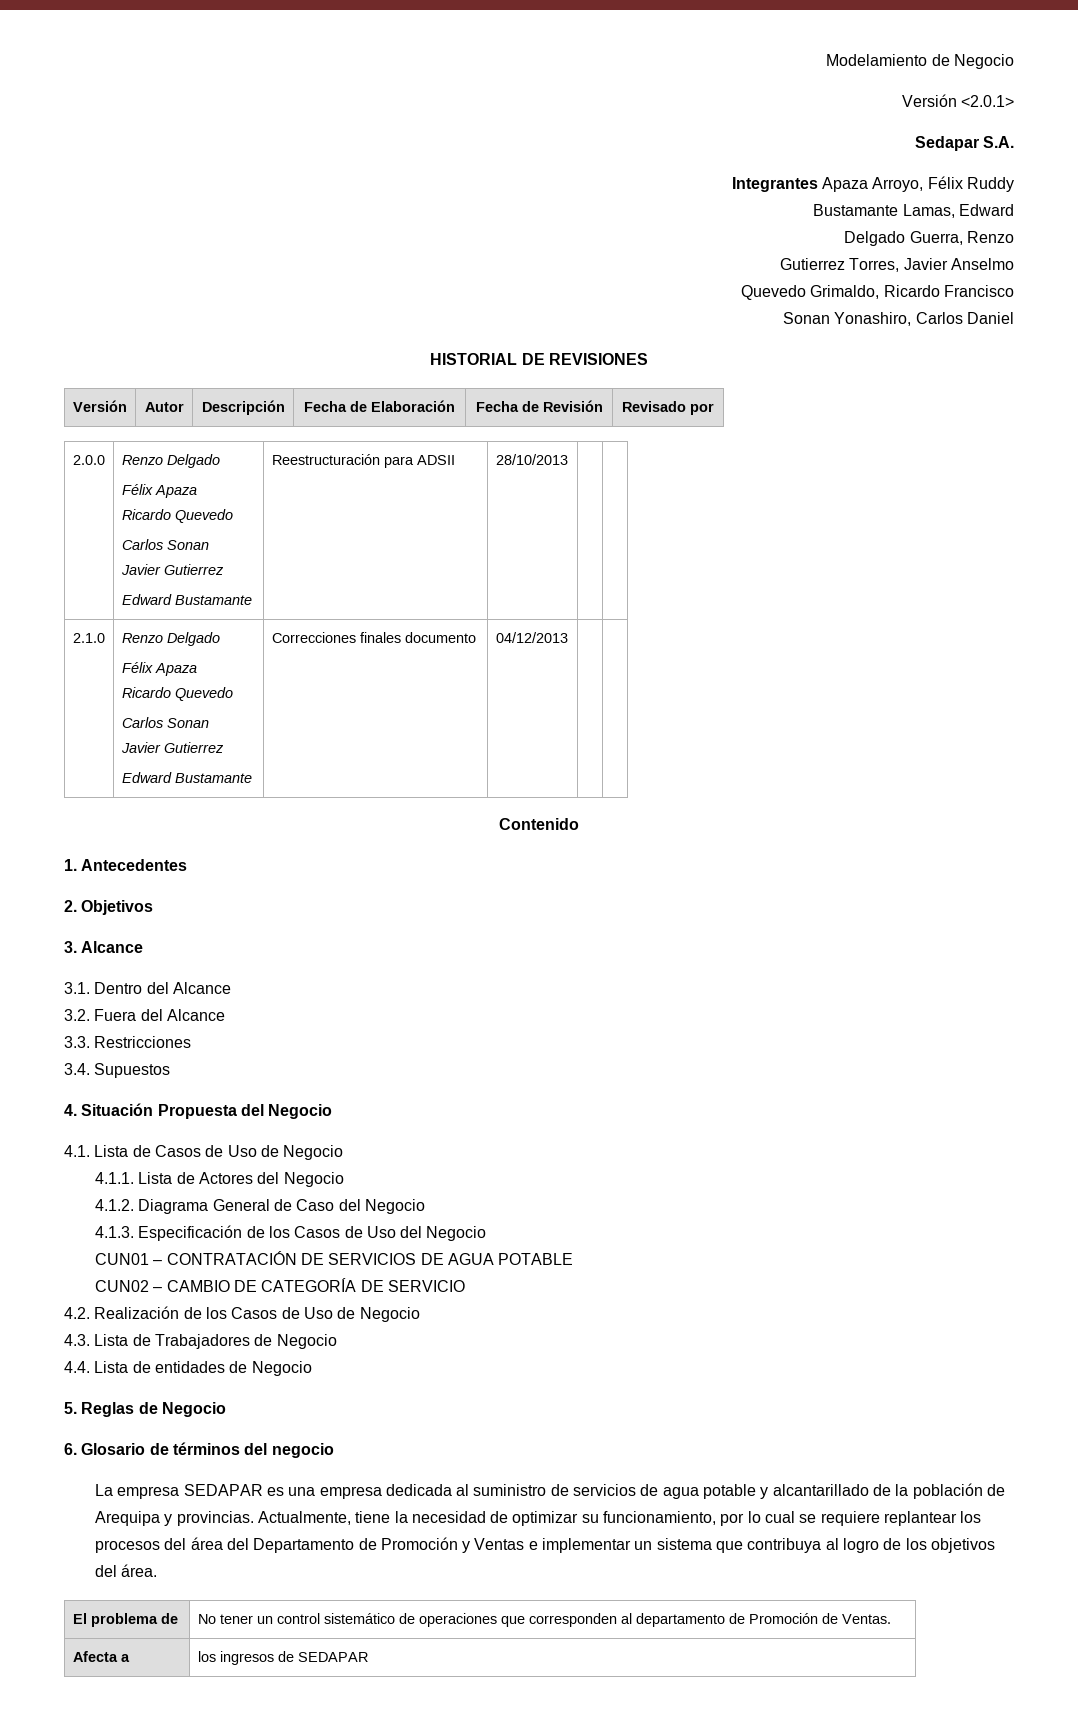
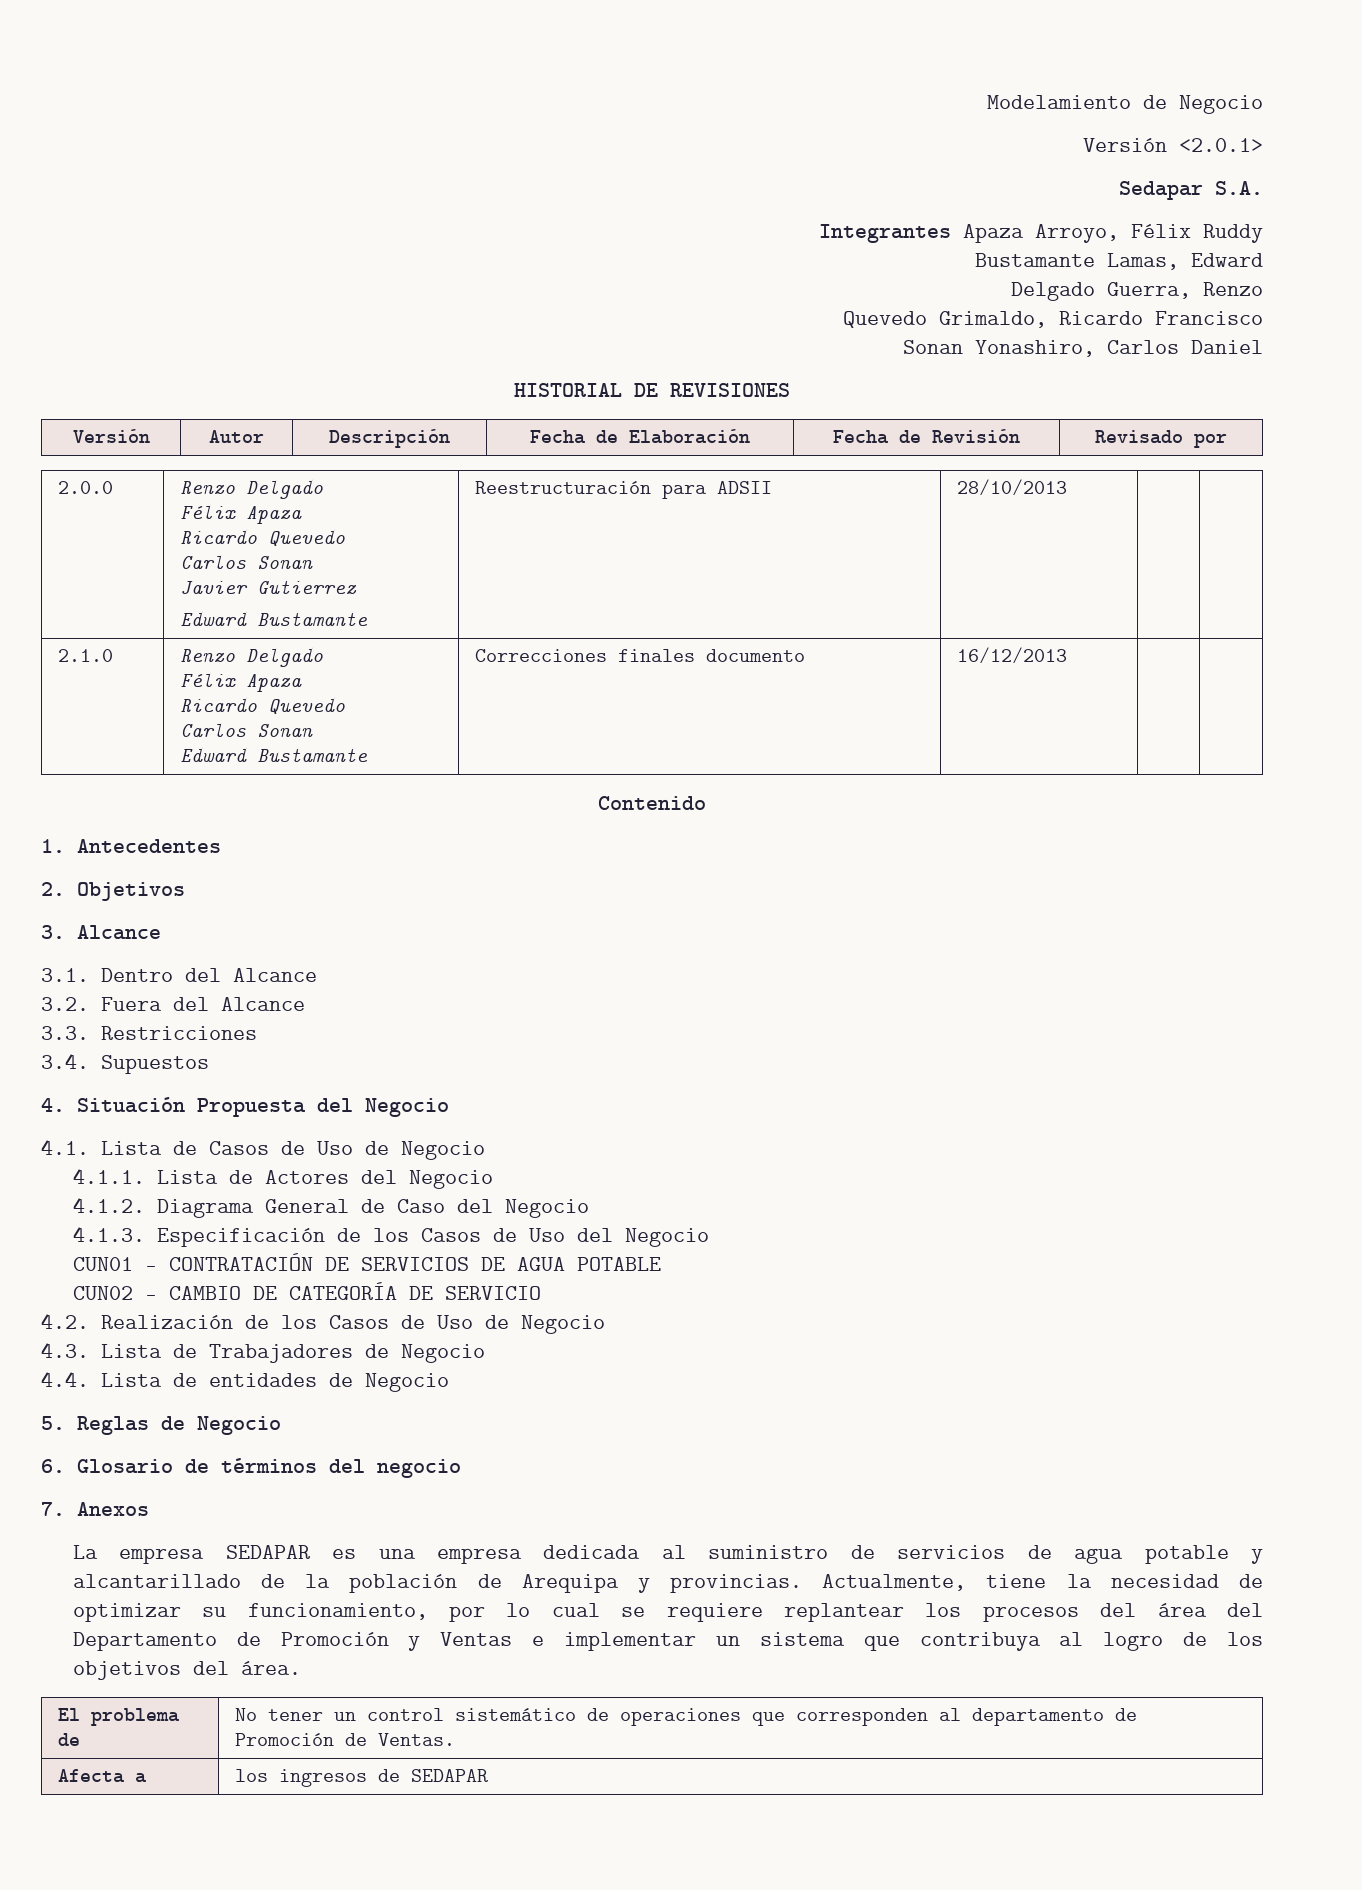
[780,258,1015,272] // Gutierrez Torres, Javier Anselmo -> (1263, 289) none
[120,742,224,753] // Javier Gutierrez -> (314, 730) none
[495,632,568,643] 04/12/2013 -> [957,647,1068,664] 16/12/2013
(334, 1450) none -> [41,1502,149,1516] // 7. Anexos

